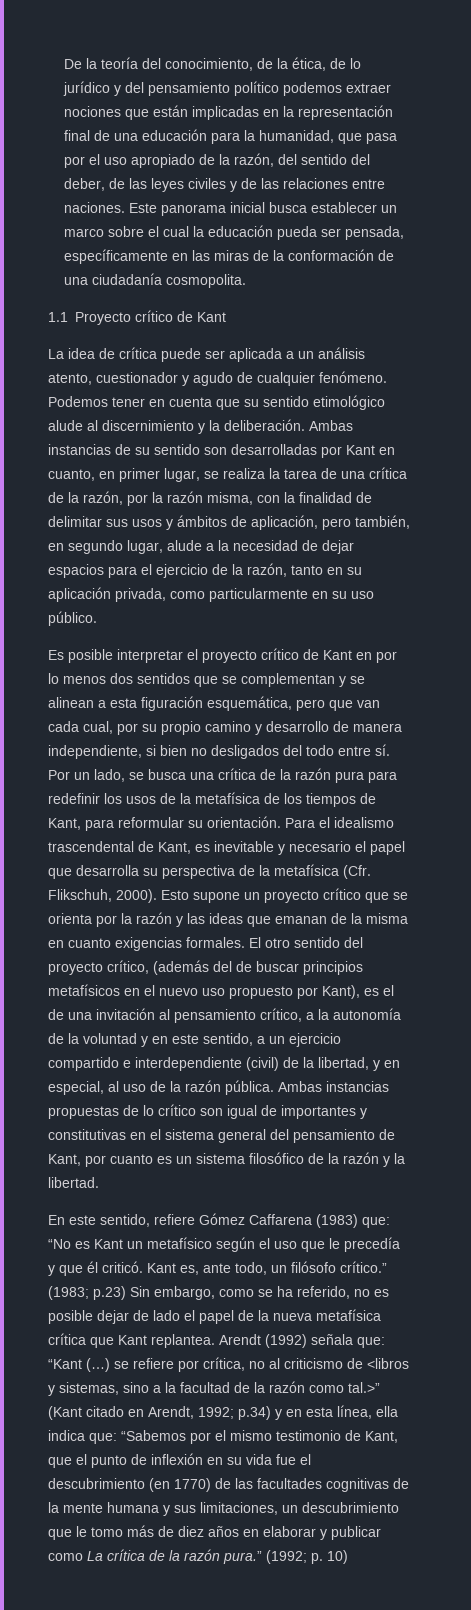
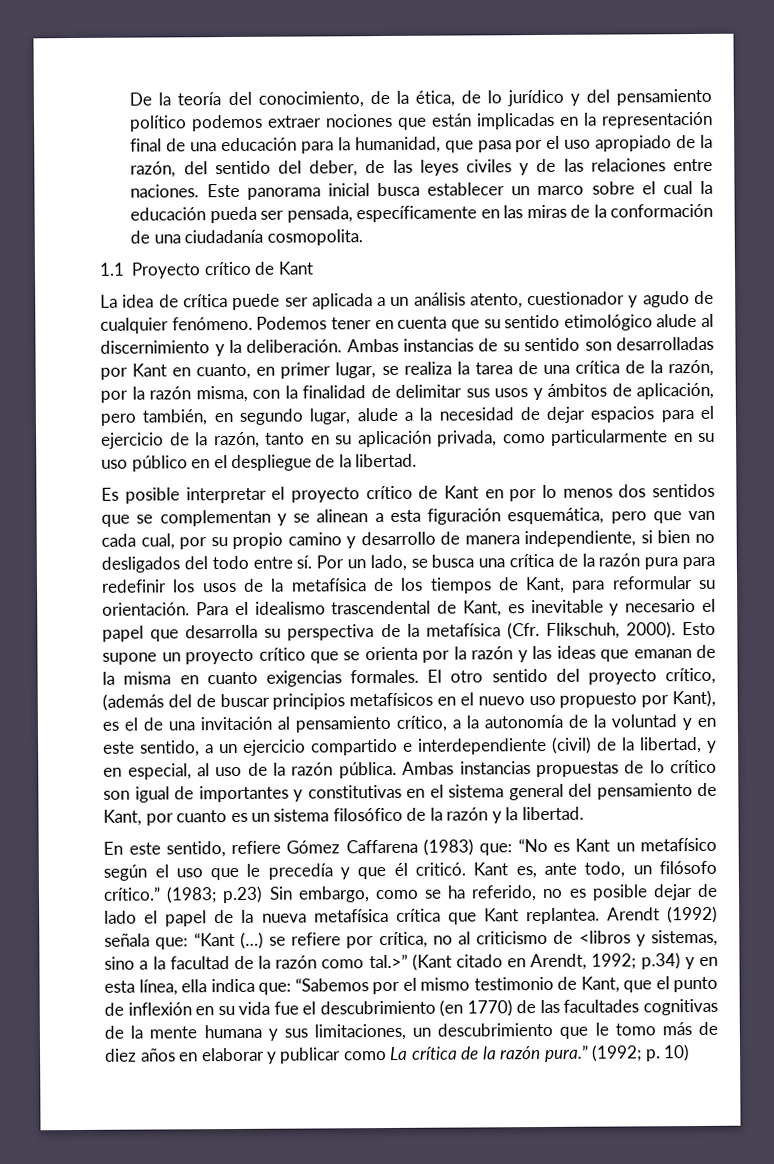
[47,611,97,626] público. -> [131,453,418,472] público en el despliegue de la libertad.

